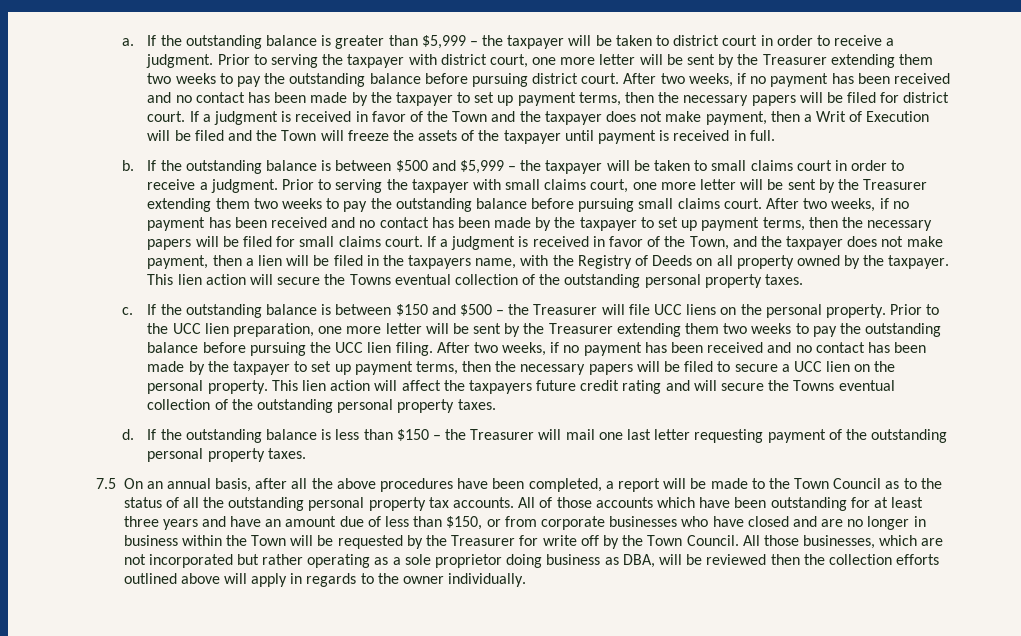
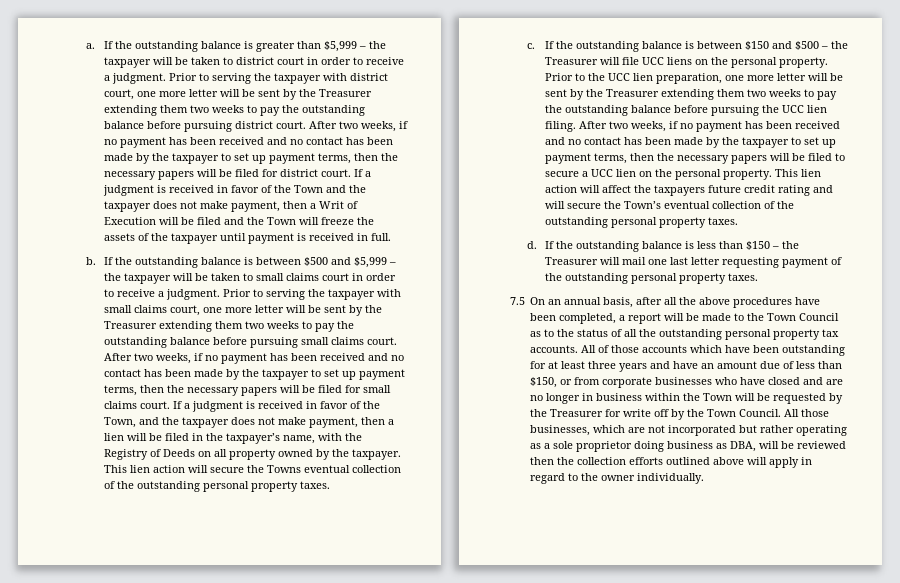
[408,255,472,269] taxpayers -> [226,433,281,444] taxpayer’s
[793,380,835,391] Towns -> [624,201,662,209] Town’s
[306,573,357,587] regards -> [530,473,566,484] regard

